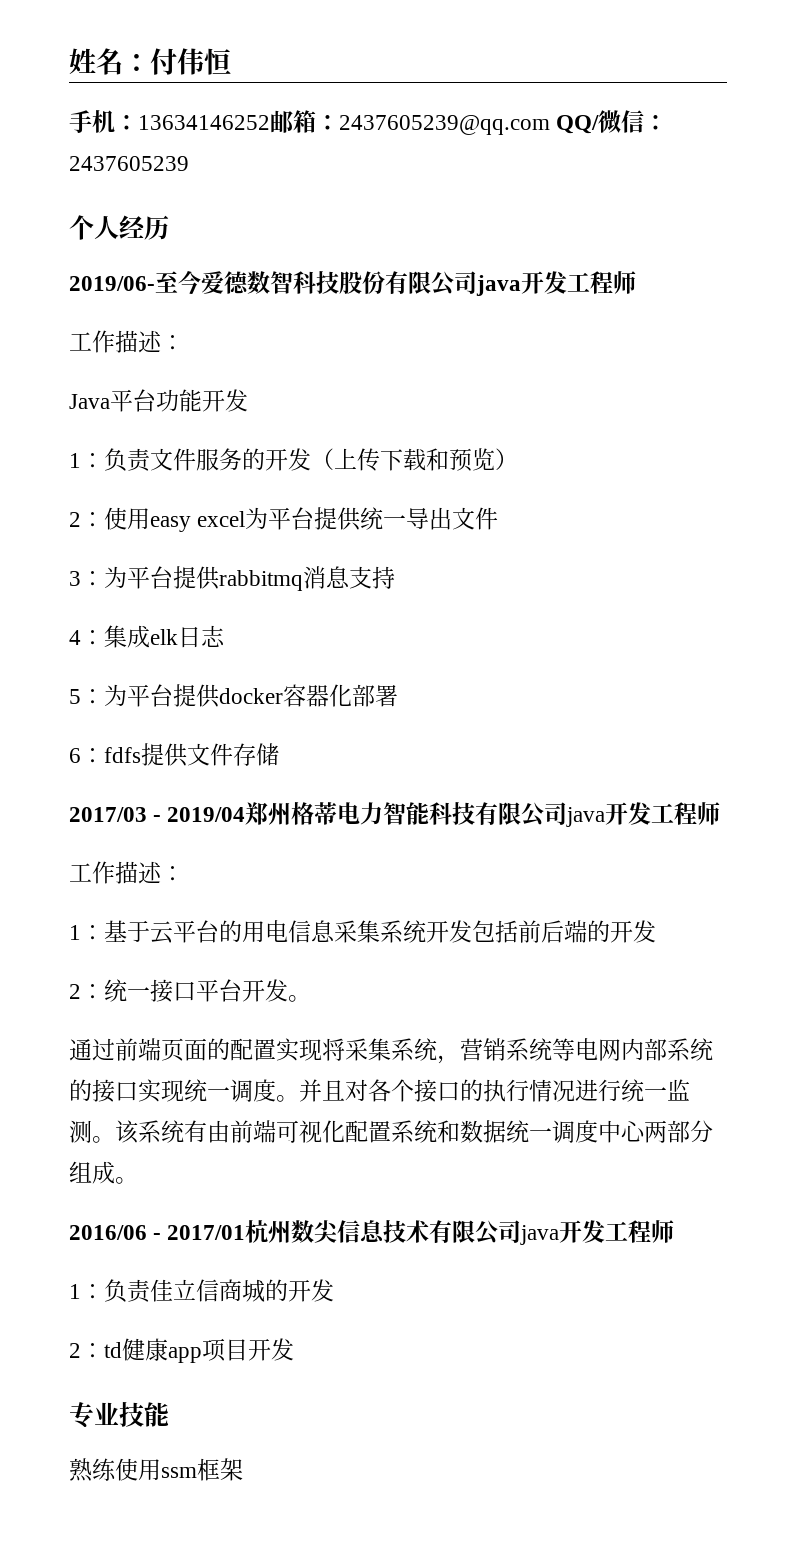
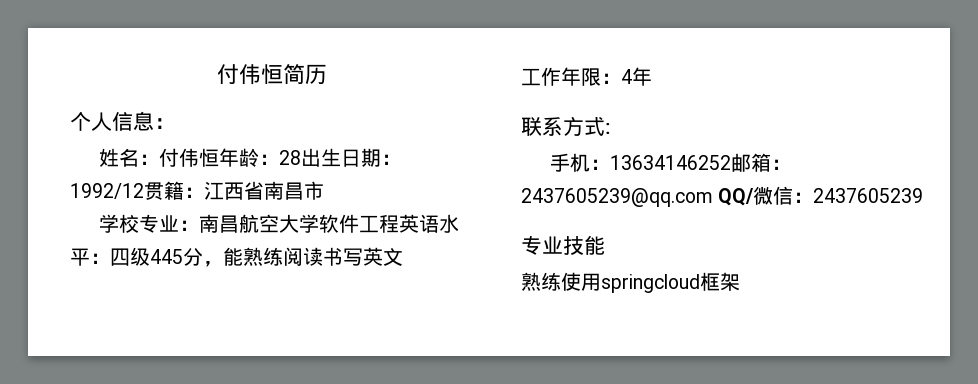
[69,48,231,75] 姓名：付伟恒 -> [216,64,327,85] [70,111,175,131] [99,148,402,167] [70,181,324,200] [99,214,460,233] [70,247,403,267] [521,67,652,86] [521,116,611,136] 付伟恒简历 // 个人信息： // 姓名：付伟恒年龄：28出生日期：1992/12贯籍：江西省南昌市 // 学校专业：南昌航空大学软件工程英语水平：四级445分，能熟练阅读书写英文 // 工作年限：4年 // 联系方式:
[69,215,169,240] [69,271,636,296] [69,330,184,353] [69,389,248,412] [69,448,518,472] [69,507,499,532] [69,566,395,591] [69,625,225,648] [69,684,398,708] [69,743,279,767] [69,802,721,827] [69,861,184,884] [69,920,656,944] [69,979,311,1002] [69,1038,713,1064] [69,1079,690,1103] [69,1120,713,1144] [69,1161,138,1184] [69,1220,675,1245] [69,1279,334,1303] [69,1338,294,1363] // 个人经历 // 2019/06-至今爱德数智科技股份有限公司java开发工程师 // 工作描述： // Java平台功能开发 // 1：负责文件服务的开发（上传下载和预览） // 2：使用easy excel为平台提供统一导出文件 // 3：为平台提供rabbitmq消息支持 // 4：集成elk日志 // 5：为平台提供docker容器化部署 // 6：fdfs提供文件存储 // 2017/03 - 2019/04郑州格蒂电力智能科技有限公司java开发工程师 // 工作描述： // 1：基于云平台的用电信息采集系统开发包括前后端的开发 // 2：统一接口平台开发。 // 通过前端页面的配置实现将采集系统，营销系统等电网内部系统的接口实现统一调度。并且对各个接口的执行情况进行统一监测。该系统有由前端可视化配置系统和数据统一调度中心两部分组成。 // 2016/06 - 2017/01杭州数尖信息技术有限公司java开发工程师 // 1：负责佳立信商城的开发 // 2：td健康app项目开发 -> (924, 195) none
[161,1467,197,1478] ssm -> [601,274,700,293] springcloud

